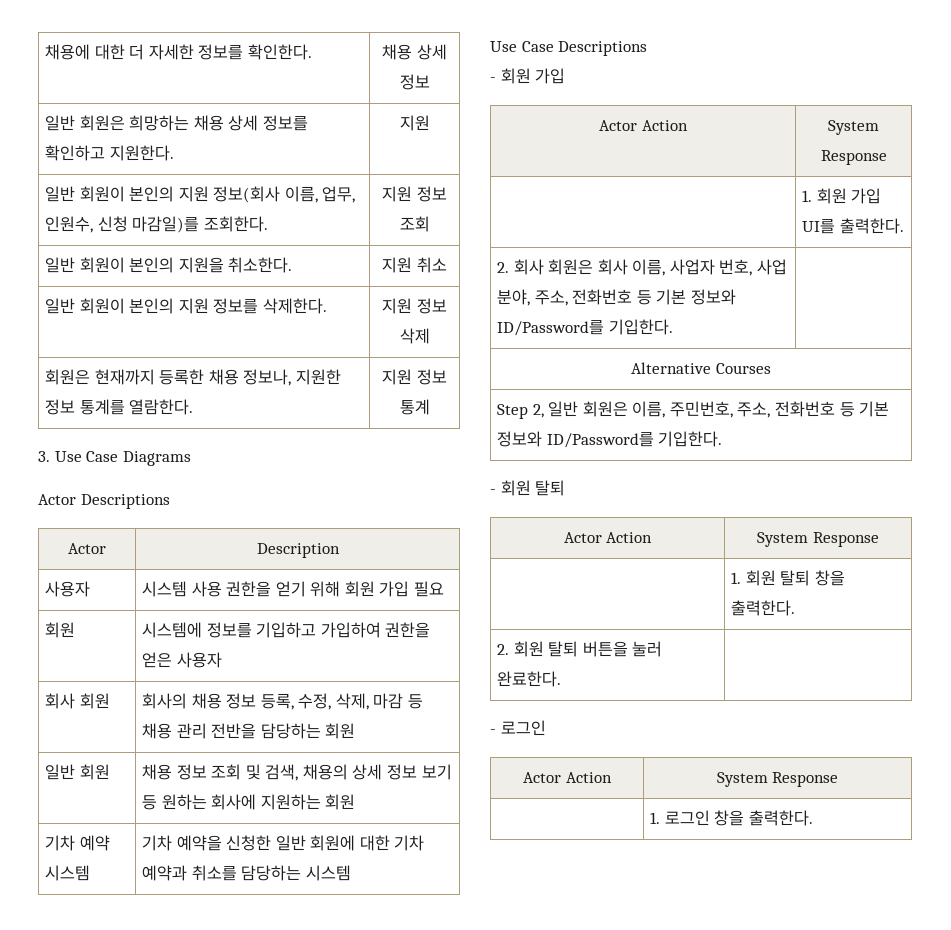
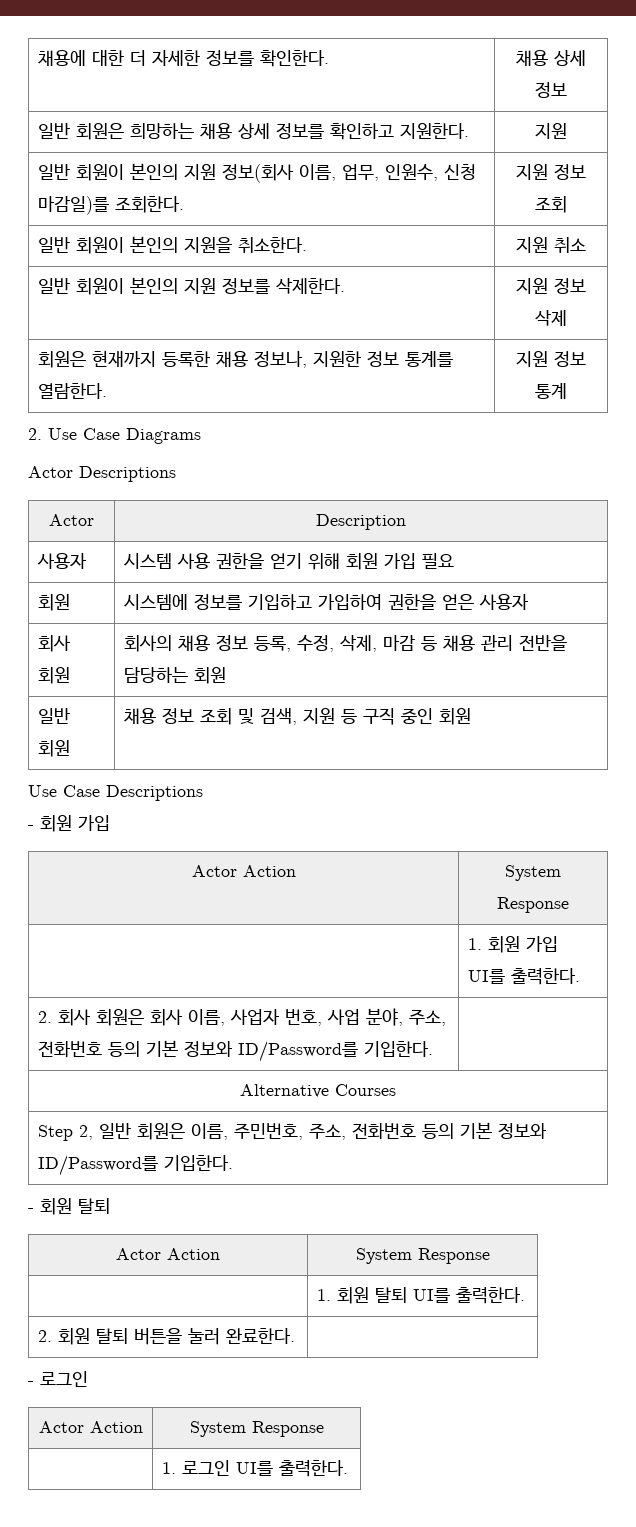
[38,451,50,462] 3. -> [28,428,42,440] 2.
[302,764,452,780] [141,794,356,810] [44,835,110,851] [44,865,90,881] [141,835,425,851] [141,865,351,881] 채용의 상세 정보 보기 등 원하는 회사에 지원하는 회원 // 기차 예약 시스템 | 기차 예약을 신청한 일반 회원에 대한 기차 예약과 취소를 담당하는 시스템 -> [302,708,471,725] 지원 등 구직 중인 회원
[636,290,652,305] 등 -> [107,1041,140,1057] 등의
[839,402,855,417] 등 -> [421,1123,454,1139] 등의
[814,570,845,586] 창을 -> [412,1288,450,1303] UI를
[714,810,745,826] 창을 -> [235,1461,273,1476] UI를

